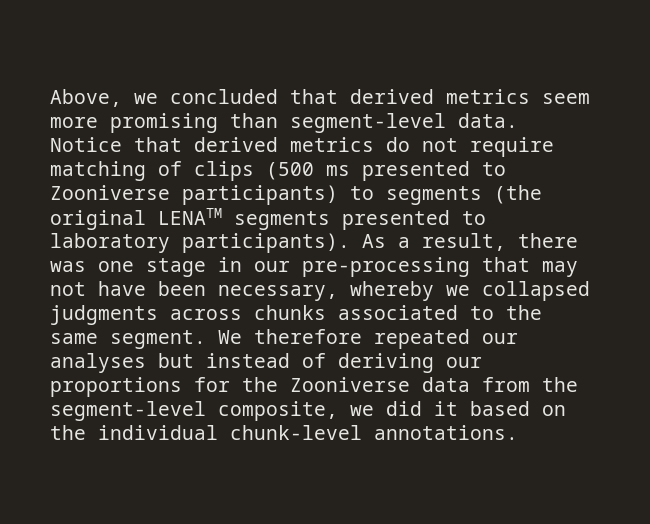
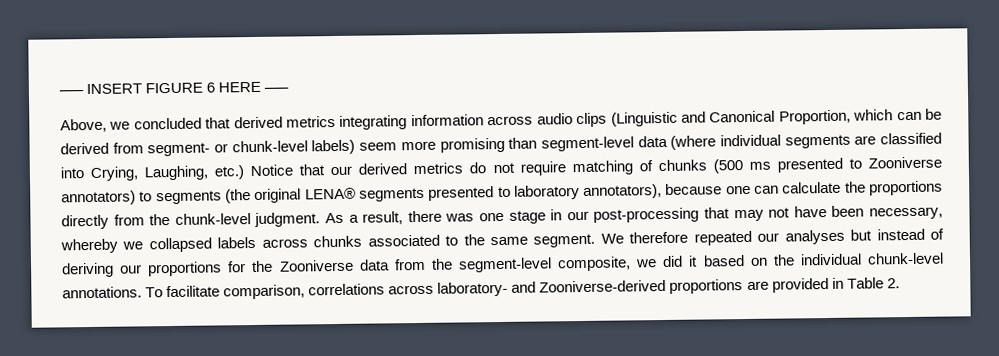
(50, 98) none -> [59,81,290,95] —– INSERT FIGURE 6 HERE —– //
(530, 96) none -> [339,108,942,130] [60,139,356,157] integrating information across audio clips (Linguistic and Canonical Proportion, which can be derived from segment- or chunk-level labels)
[458,113,518,128] data. -> [637,132,942,150] [60,165,245,181] data (where individual segments are classified into Crying, Laughing, etc.)
(182, 144) none -> [330,165,353,176] our
[194,161,254,181] clips -> [657,159,707,172] chunks
[182,185,338,205] participants) -> [61,190,136,206] annotators)
[158,208,222,225] LENATM -> [304,187,356,200] LENA®
[182,233,350,253] participants). -> [583,180,943,199] [61,212,321,230] annotators), because one can calculate the proportions directly from the chunk-level judgment.
[302,257,470,277] pre-processing -> [593,207,700,223] post-processing
[50,305,158,325] judgments -> [217,236,257,249] labels
(518, 432) none -> [145,277,900,300] To facilitate comparison, correlations across laboratory- and Zooniverse-derived proportions are provided in Table 2.

